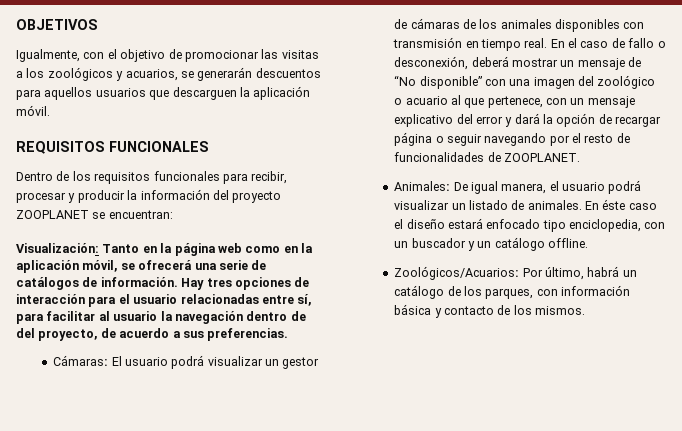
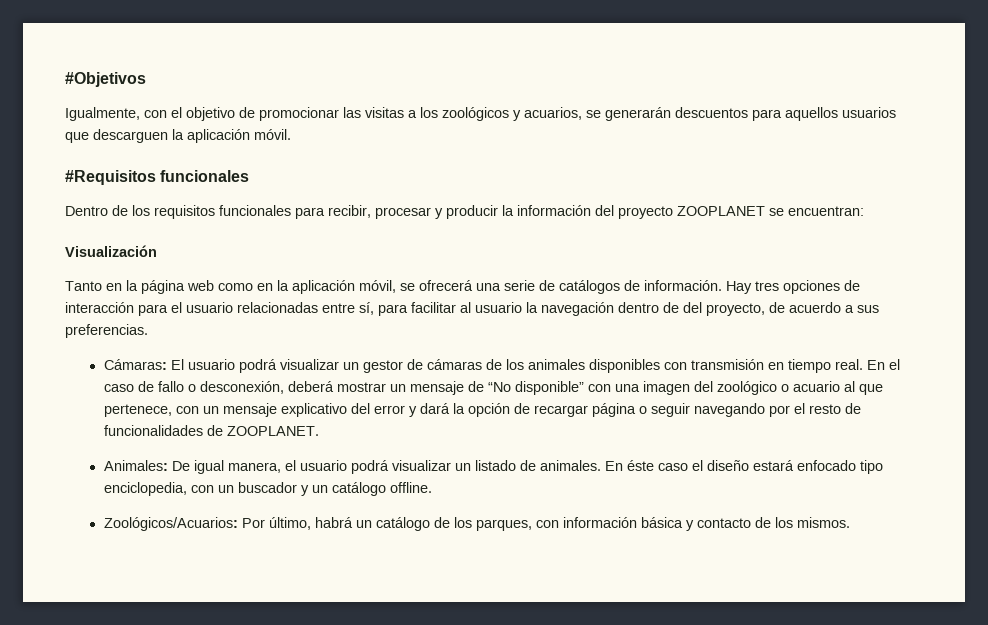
[16,19,98,30] OBJETIVOS -> [65,72,146,87] #Objetivos
[16,141,209,154] REQUISITOS FUNCIONALES -> [65,170,250,185] #Requisitos funcionales
[16,243,99,253] Visualización: -> [65,245,157,257] Visualización //

